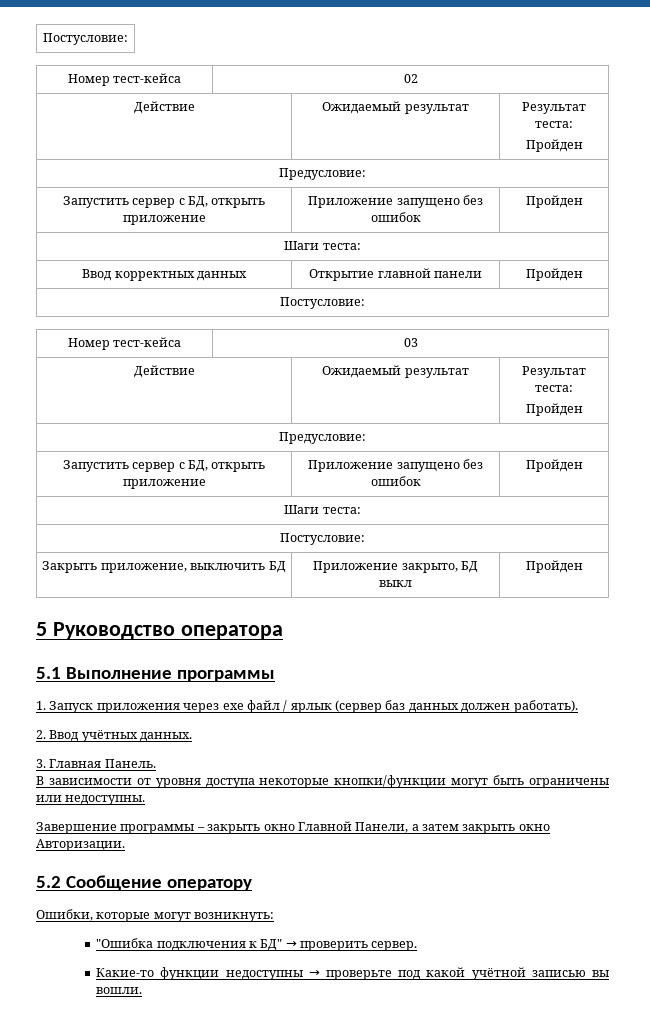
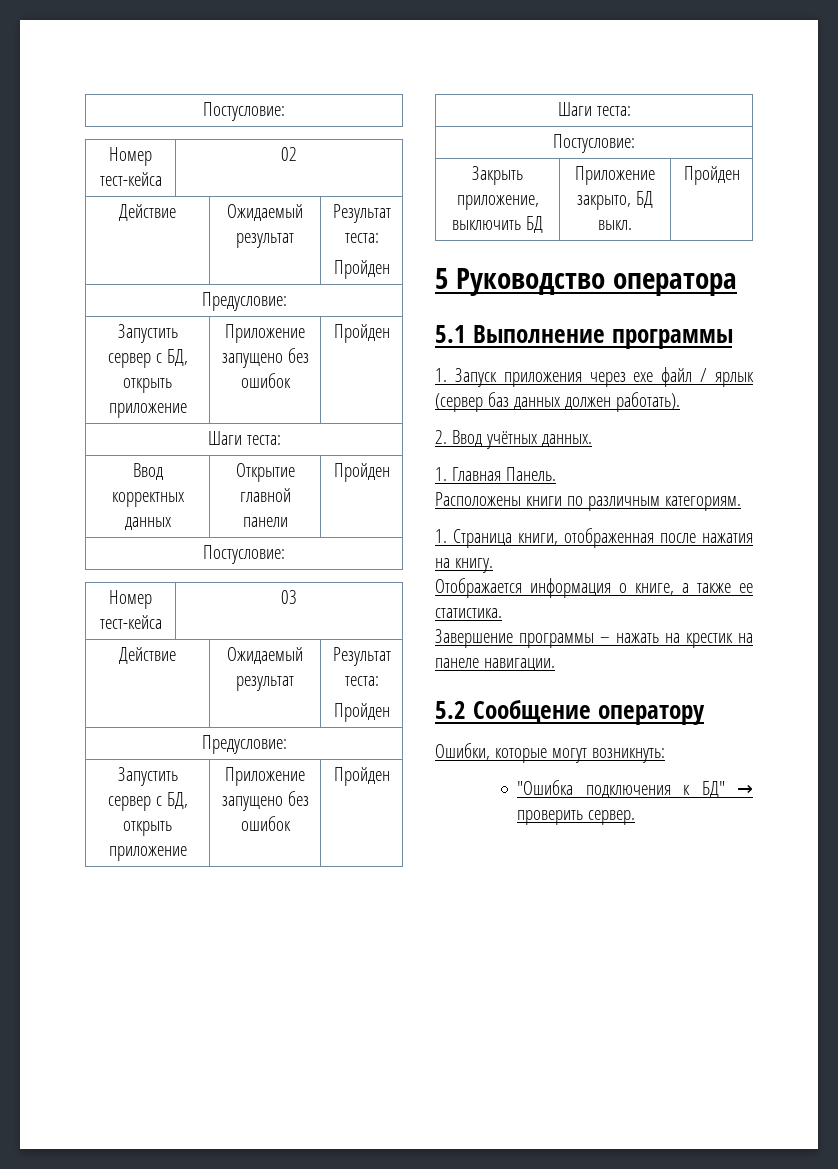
[379,580,412,587] выкл -> [598,220,632,230] выкл.
[36,759,46,768] 3. -> [435,467,447,481] 1.
[36,775,610,788] [36,795,146,805] [36,821,550,834] [36,839,125,851] В зависимости от уровня доступа некоторые кнопки/функции могут быть ограничены или недоступны. // Завершение программы – закрыть окно Главной Панели, а затем закрыть окно Авторизации. -> [435,492,741,511] [435,528,753,548] [435,558,493,573] [435,578,753,598] [435,608,502,618] [435,629,753,648] [435,658,555,671] Расположены книги по различным категориям. // 1. Страница книги, отображенная после нажатия на книгу. // Отображается информация о книге, а также ее статистика. // Завершение программы – нажать на крестик на панеле навигации.
[96,967,609,980] [96,987,143,994] // Какие-то функции недоступны → проверьте под какой учётной записью вы вошли. -> (636, 817) none

